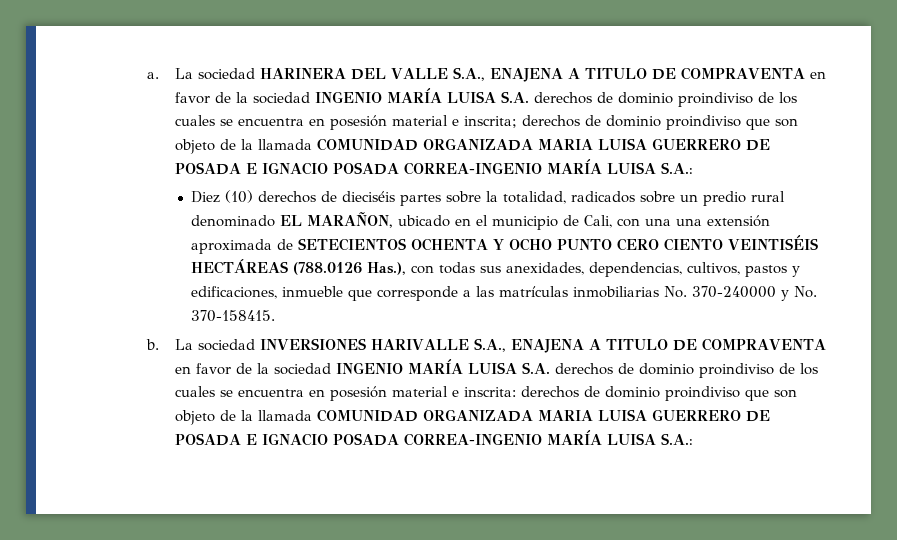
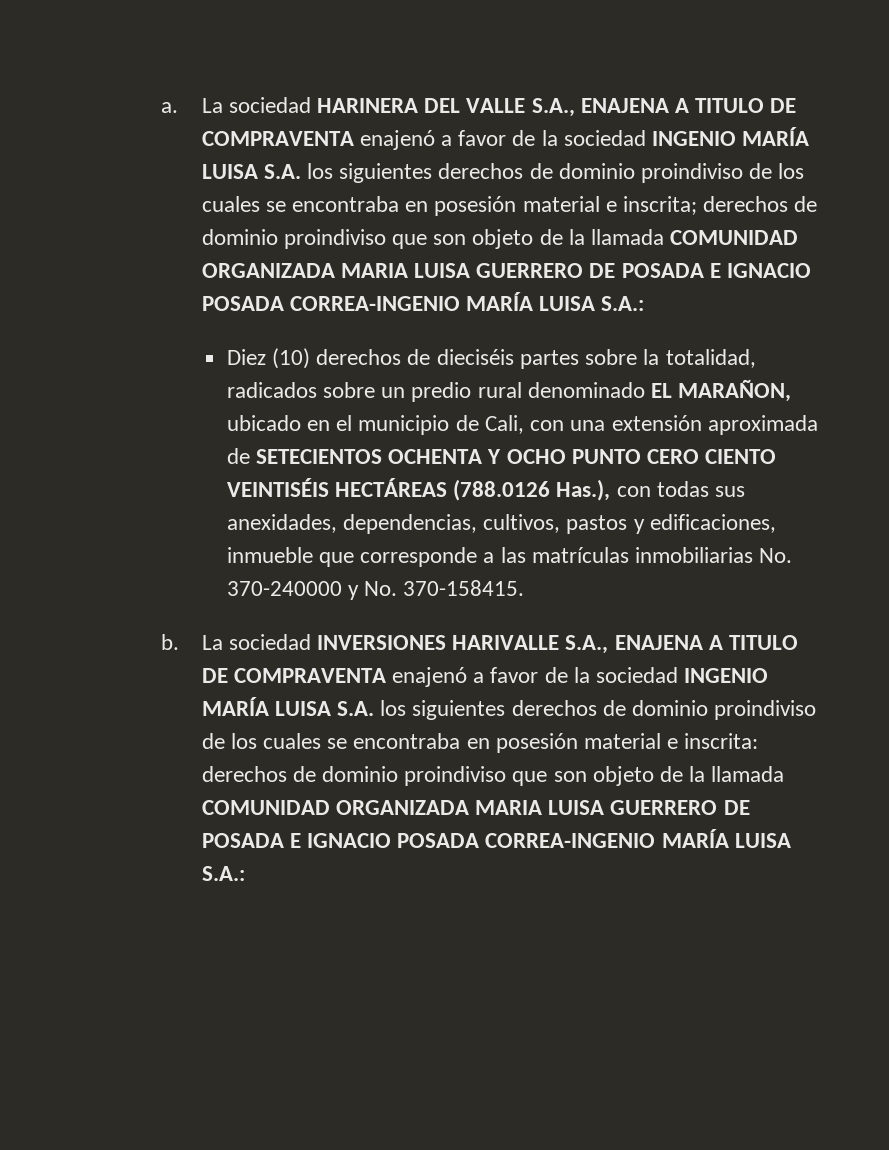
[809,71,826,79] [174,88,797,107] [174,115,304,126] en favor de la sociedad INGENIO MARÍA LUISA S.A. derechos de dominio proindiviso de los cuales se encuentra -> [359,127,810,150] [201,163,805,183] [201,196,399,212] enajenó a favor de la sociedad INGENIO MARÍA LUISA S.A. los siguientes derechos de dominio proindiviso de los cuales se encontraba
[676,218,703,226] una -> (606, 425) none
[174,359,818,378] [174,386,304,397] en favor de la sociedad INGENIO MARÍA LUISA S.A. derechos de dominio proindiviso de los cuales se encuentra -> [391,667,769,687] [201,697,817,720] [201,733,461,749] enajenó a favor de la sociedad INGENIO MARÍA LUISA S.A. los siguientes derechos de dominio proindiviso de los cuales se encontraba

